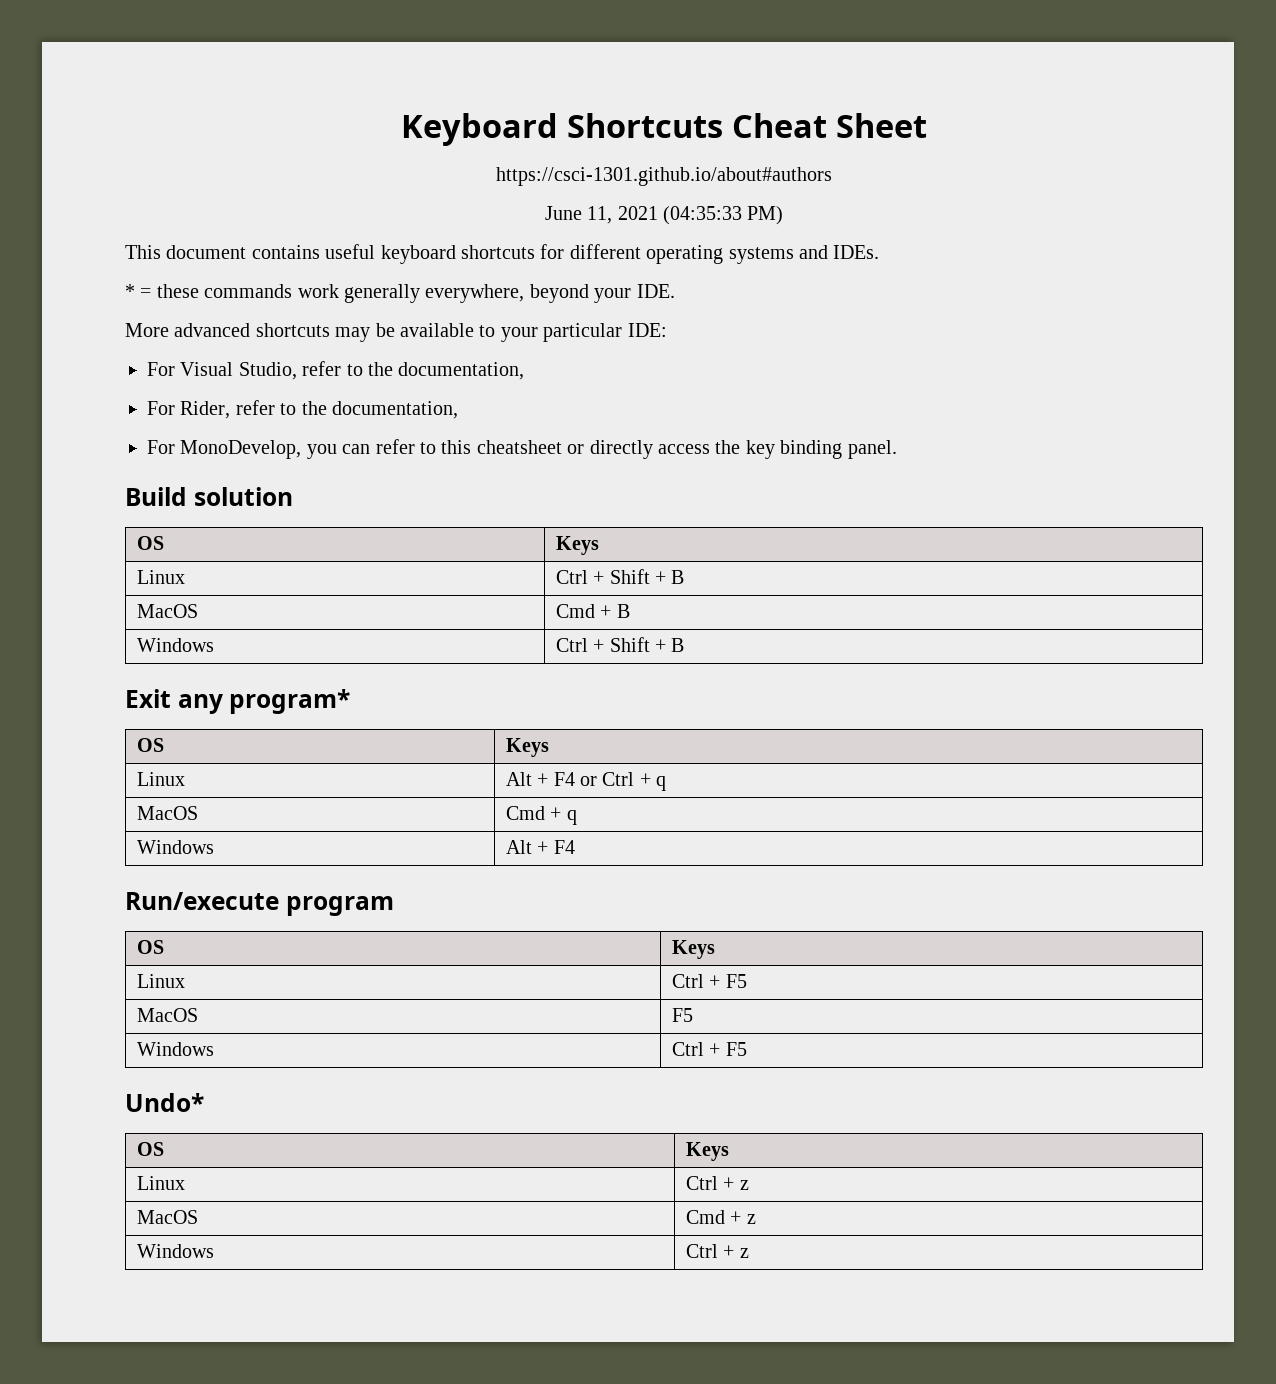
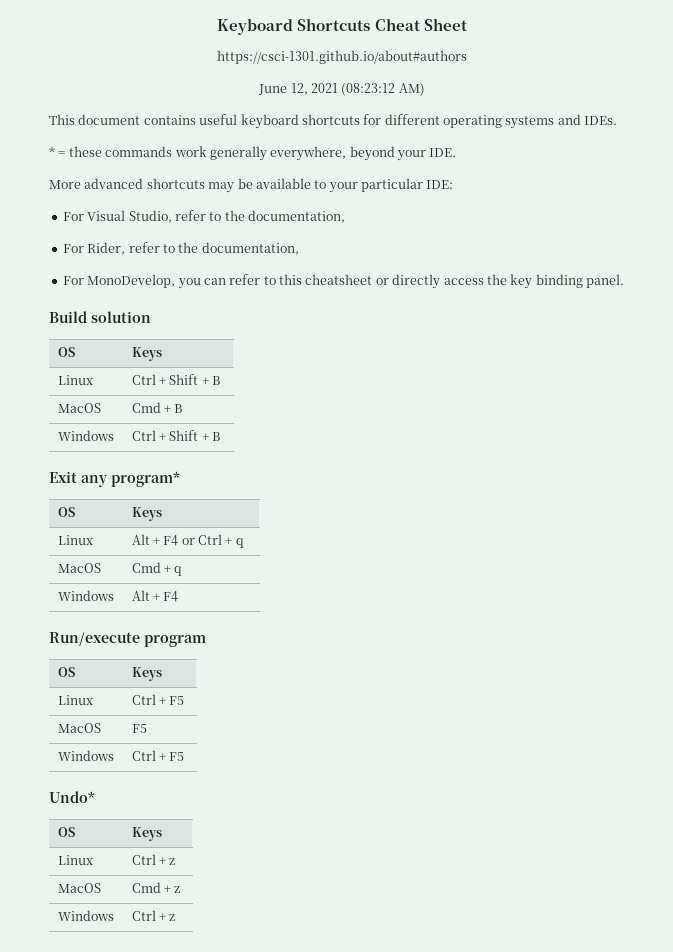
[587,206,784,225] 11, 2021 (04:35:33 PM) -> [290,83,425,96] 12, 2021 (08:23:12 AM)

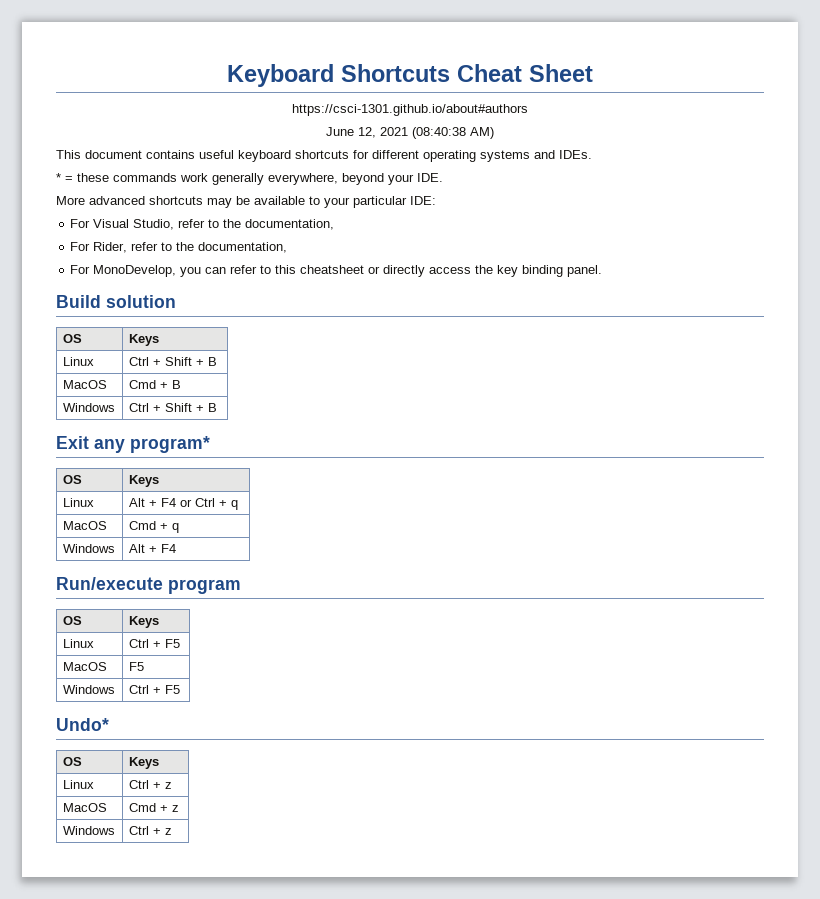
[341,83,396,96] (08:23:12 -> [412,127,466,139] (08:40:38

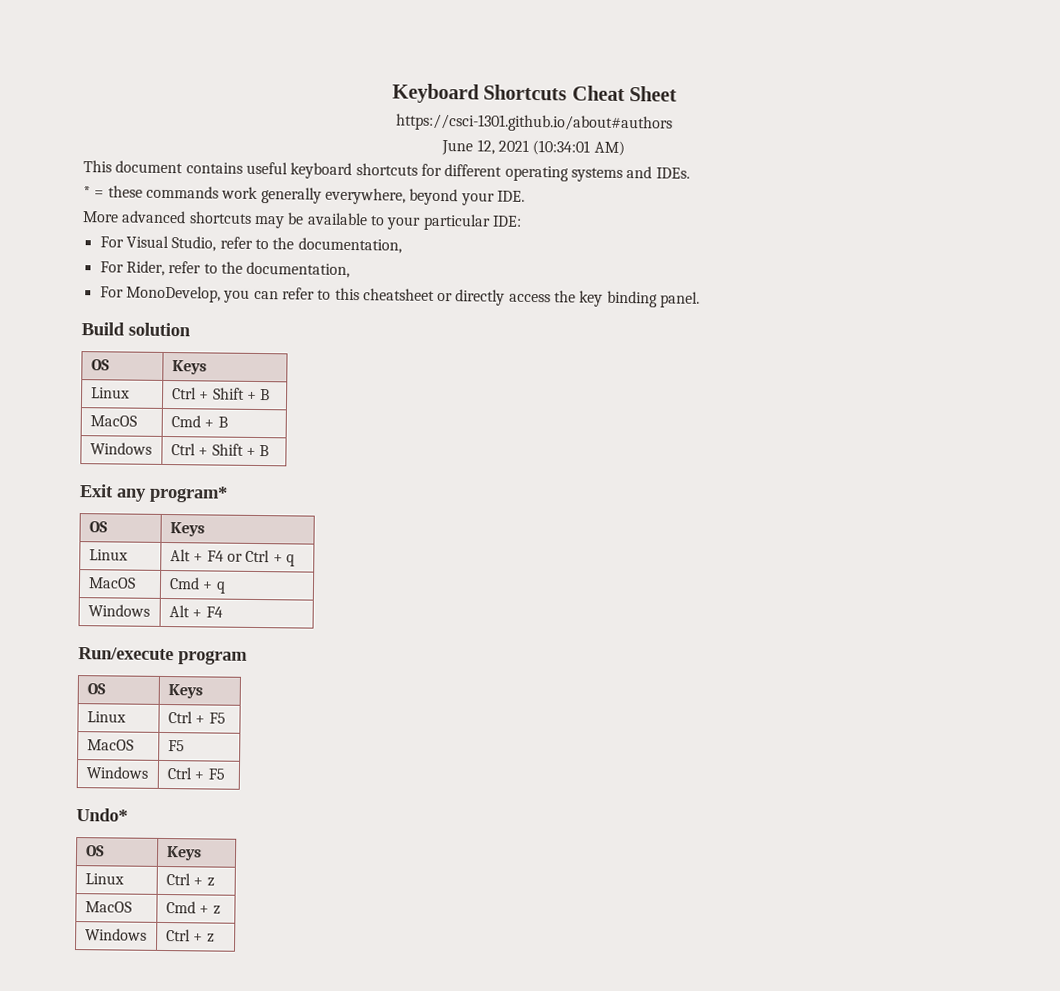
[412,127,466,139] (08:40:38 -> [532,140,591,156] (10:34:01

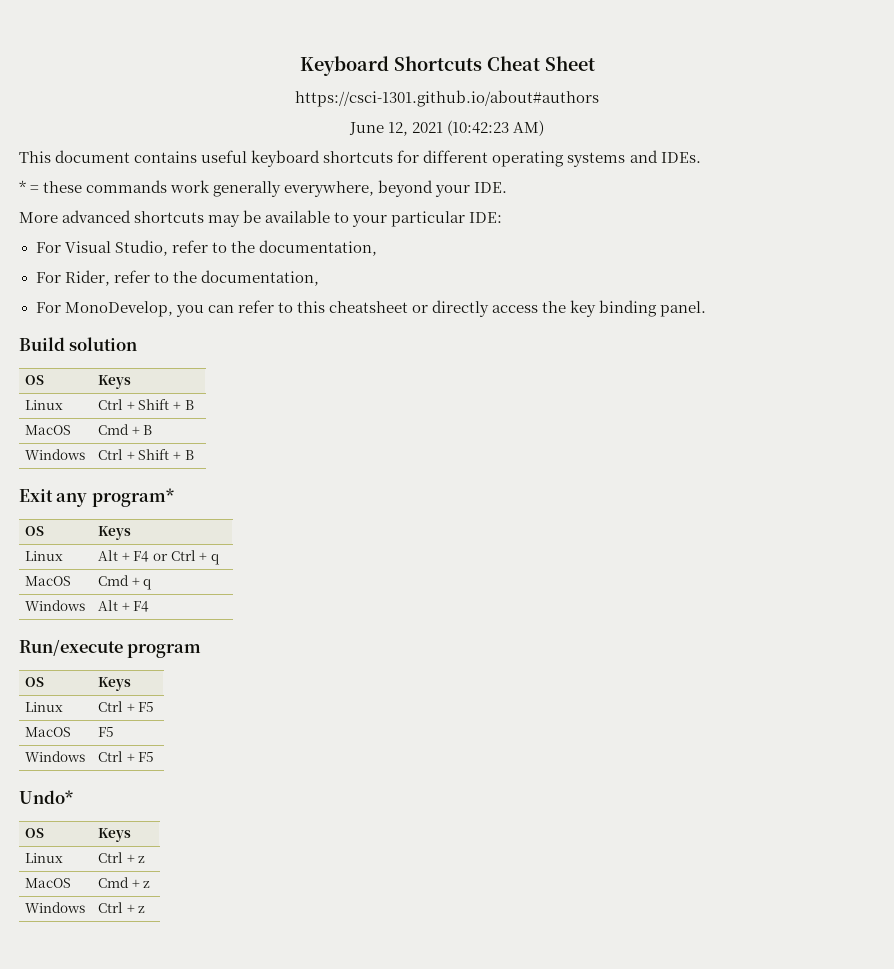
[532,140,591,156] (10:34:01 -> [447,120,510,136] (10:42:23

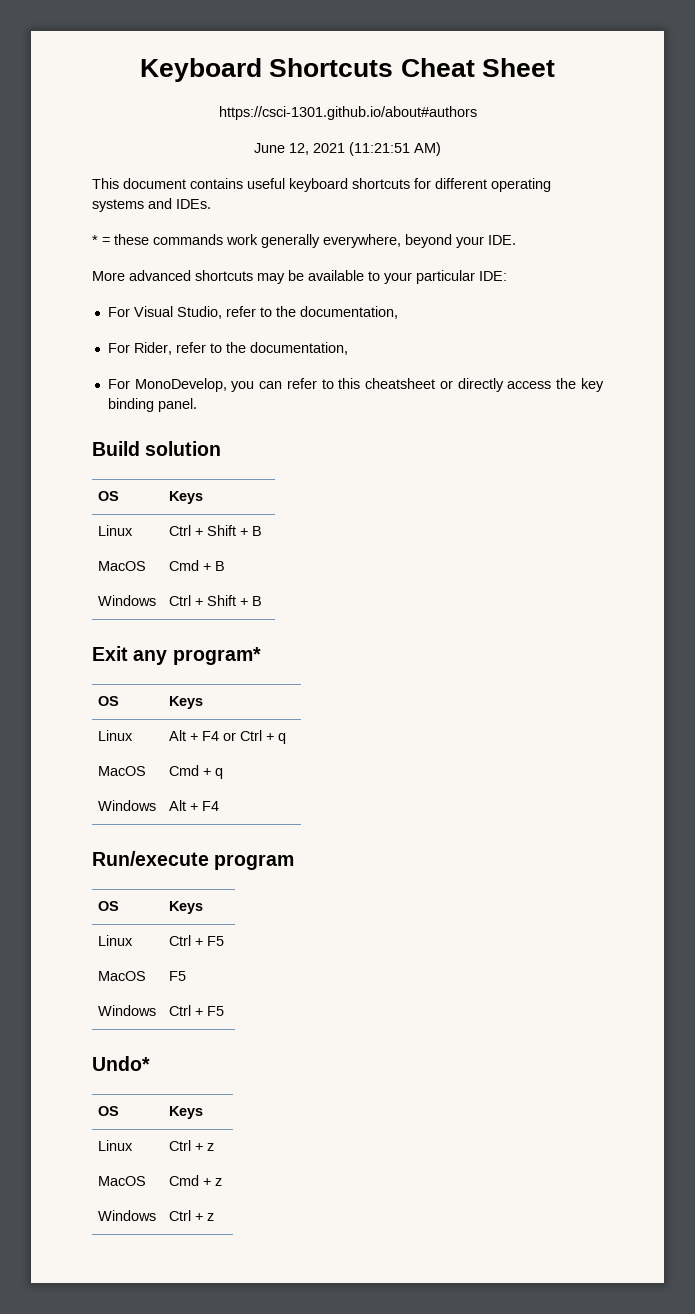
[447,120,510,136] (10:42:23 -> [349,142,410,156] (11:21:51

